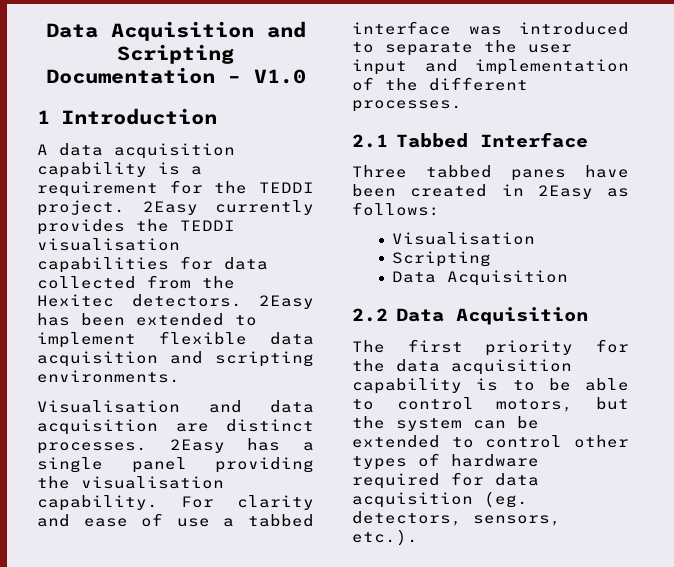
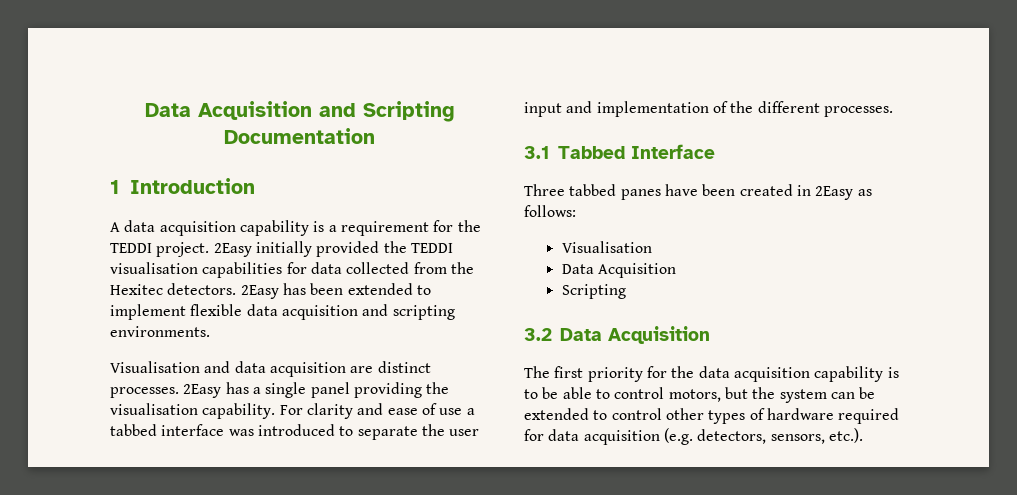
[227,69,306,84] – V1.0 -> (375, 136) none
[215,200,314,215] [37,219,125,235] currently provides -> [255,241,380,257] initially provided
[352,134,388,148] 2.1 -> [524,146,550,159] 3.1
[392,251,492,267] [392,270,569,286] [352,308,388,322] // Scripting // Data Acquisition // 2.2 -> [561,263,677,278] [561,284,626,299] [524,328,552,341] // Data Acquisition // Scripting // 3.2
[484,491,528,508] (eg. -> [663,428,693,445] (e.g.

